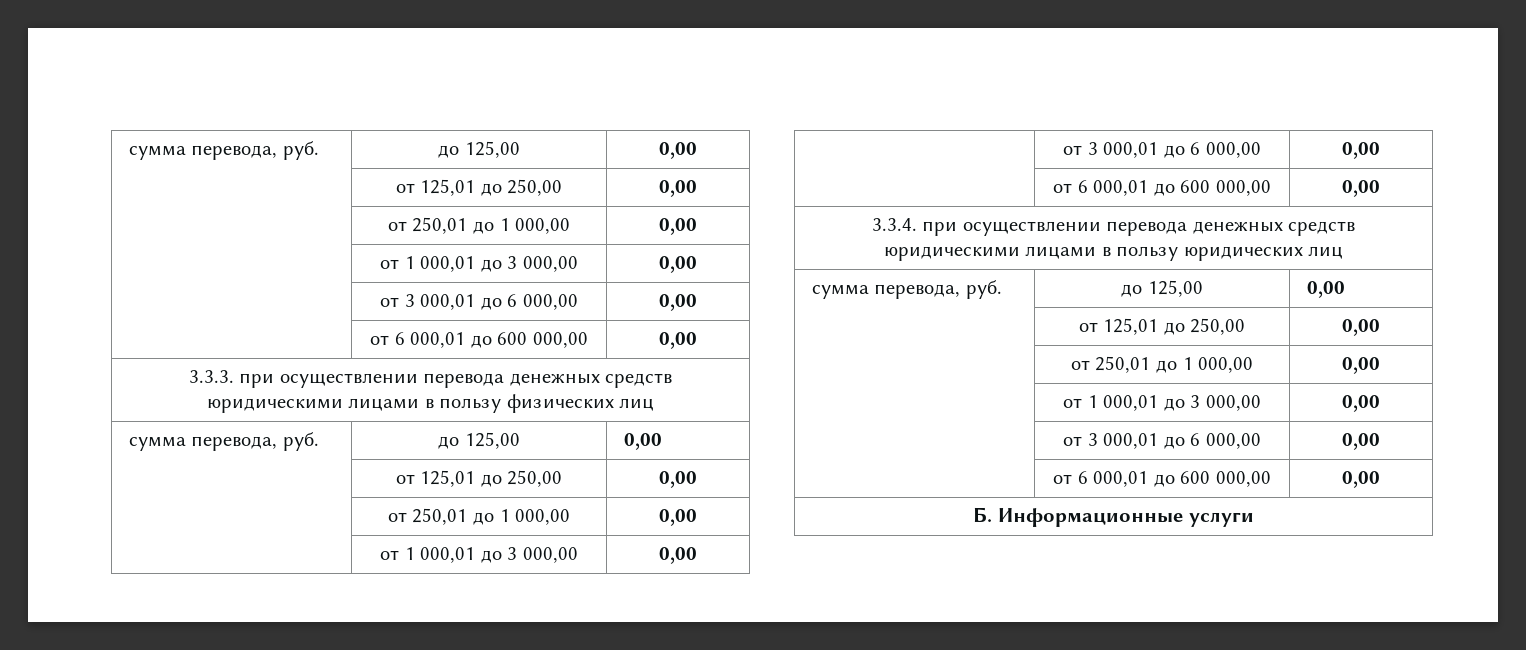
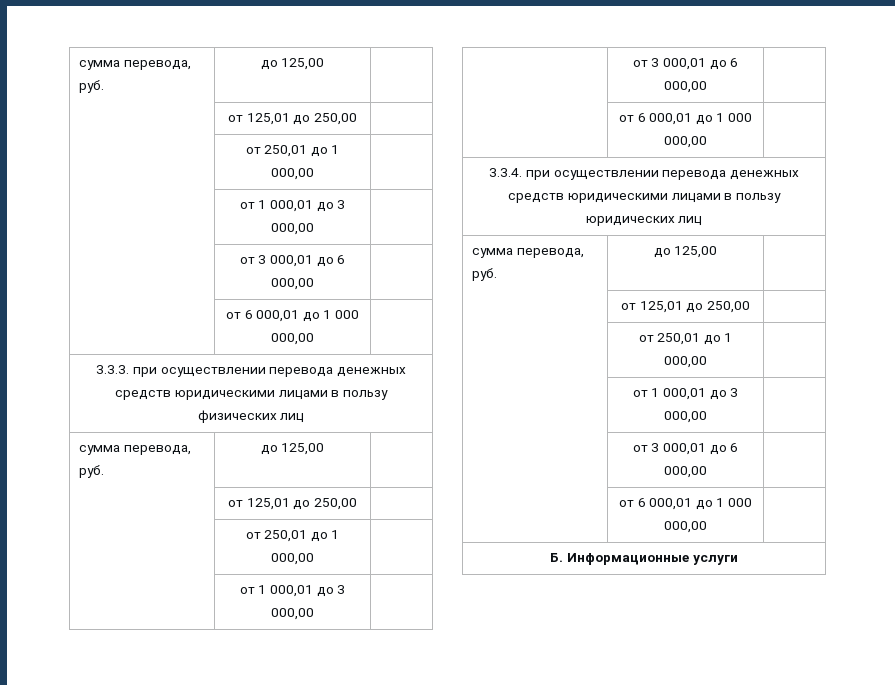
[128,141,319,160] [438,141,520,158] [659,142,697,159] [395,179,563,196] [659,180,697,197] [387,217,571,234] [659,218,697,235] [380,256,578,272] [659,256,697,273] [380,294,578,310] [659,294,697,311] [370,332,588,348] [659,332,697,349] сумма перевода, руб. | до 125,00 | 0,00 // | от 125,01 до 250,00 | 0,00 // | от 250,01 до 1 000,00 | 0,00 // | от 1 000,01 до 3 000,00 | 0,00 // | от 3 000,01 до 6 000,00 | 0,00 // | от 6 000,01 до 600 000,00 | 0,00 -> [79,60,191,70] [79,80,105,93] [260,58,325,70] [228,113,357,125] [245,145,340,157] [271,168,314,180] [239,200,346,212] [271,223,314,235] [239,255,346,267] [271,278,314,290] [225,310,360,322] [271,333,314,345] сумма перевода, руб. | до 125,00 | // | от 125,01 до 250,00 | // | от 250,01 до 1 000,00 | // | от 1 000,01 до 3 000,00 | // | от 3 000,01 до 6 000,00 | // | от 6 000,01 до 1 000 000,00 |
[623,433,662,450] [395,470,563,487] [659,471,697,488] [387,508,571,525] [659,509,697,526] [380,547,578,563] [659,547,697,564] [1063,142,1261,158] [1342,142,1380,159] [1053,180,1271,196] [1342,180,1380,197] 0,00 // | от 125,01 до 250,00 | 0,00 // | от 250,01 до 1 000,00 | 0,00 // | от 1 000,01 до 3 000,00 | 0,00 // | от 3 000,01 до 6 000,00 | 0,00 // | от 6 000,01 до 600 000,00 | 0,00 -> [228,498,357,510] [245,530,340,542] [271,553,314,565] [239,585,346,597] [271,608,314,620] [632,58,739,70] [664,81,707,93] [618,113,753,125] [664,136,707,148] // | от 125,01 до 250,00 | // | от 250,01 до 1 000,00 | // | от 1 000,01 до 3 000,00 | // | от 3 000,01 до 6 000,00 | // | от 6 000,01 до 1 000 000,00 |
[1306,281,1345,298] [1078,318,1246,335] [1342,319,1380,336] [1070,356,1254,373] [1342,357,1380,374] [1063,395,1261,411] [1342,395,1380,412] [1063,433,1261,449] [1342,433,1380,450] [1053,471,1271,487] [1342,471,1380,488] 0,00 // | от 125,01 до 250,00 | 0,00 // | от 250,01 до 1 000,00 | 0,00 // | от 1 000,01 до 3 000,00 | 0,00 // | от 3 000,01 до 6 000,00 | 0,00 // | от 6 000,01 до 600 000,00 | 0,00 -> [621,301,750,313] [638,333,733,345] [664,356,707,368] [632,388,739,400] [664,411,707,423] [632,443,739,455] [664,466,707,478] [618,498,753,510] [664,521,707,533] // | от 125,01 до 250,00 | // | от 250,01 до 1 000,00 | // | от 1 000,01 до 3 000,00 | // | от 3 000,01 до 6 000,00 | // | от 6 000,01 до 1 000 000,00 |

